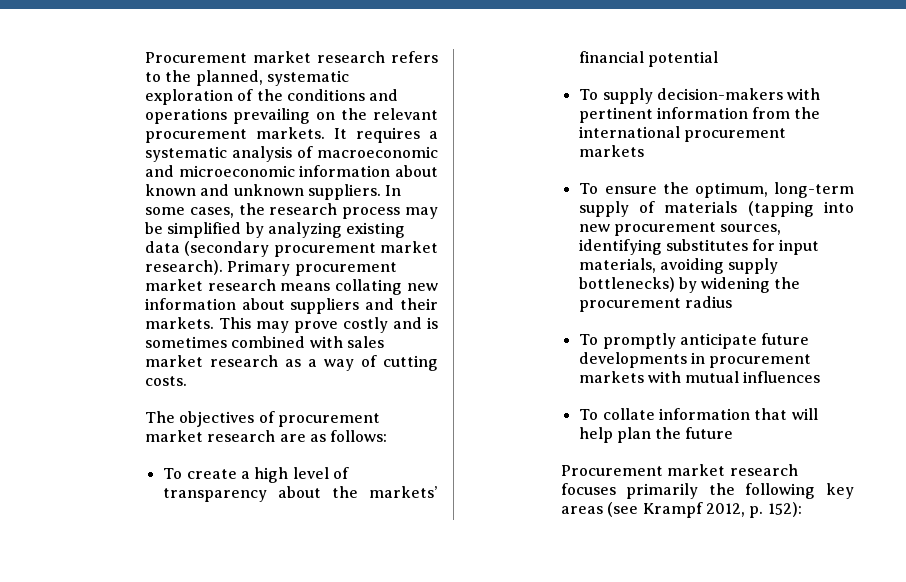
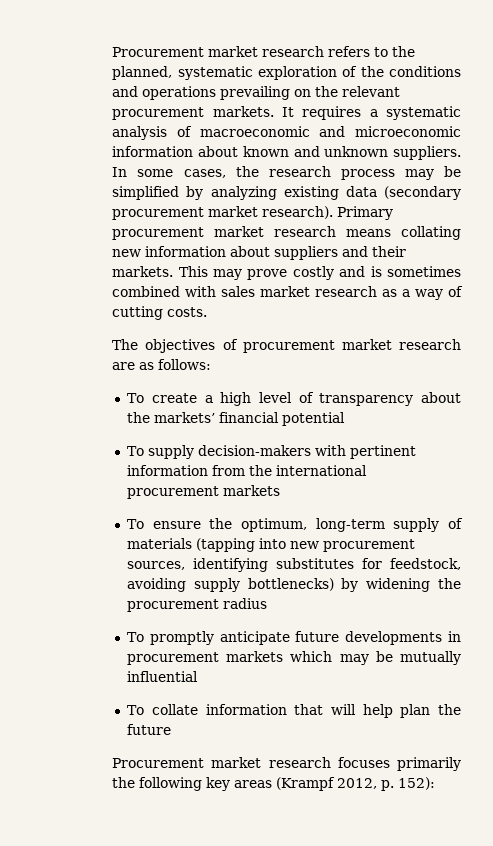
[779,239,820,255] [578,258,656,273] input materials, -> [390,558,461,570] feedstock,
[647,371,821,383] with mutual influences -> [290,651,461,665] [127,671,199,682] which may be mutually influential
[607,502,703,518] (see Krampf -> [276,777,336,791] (Krampf

